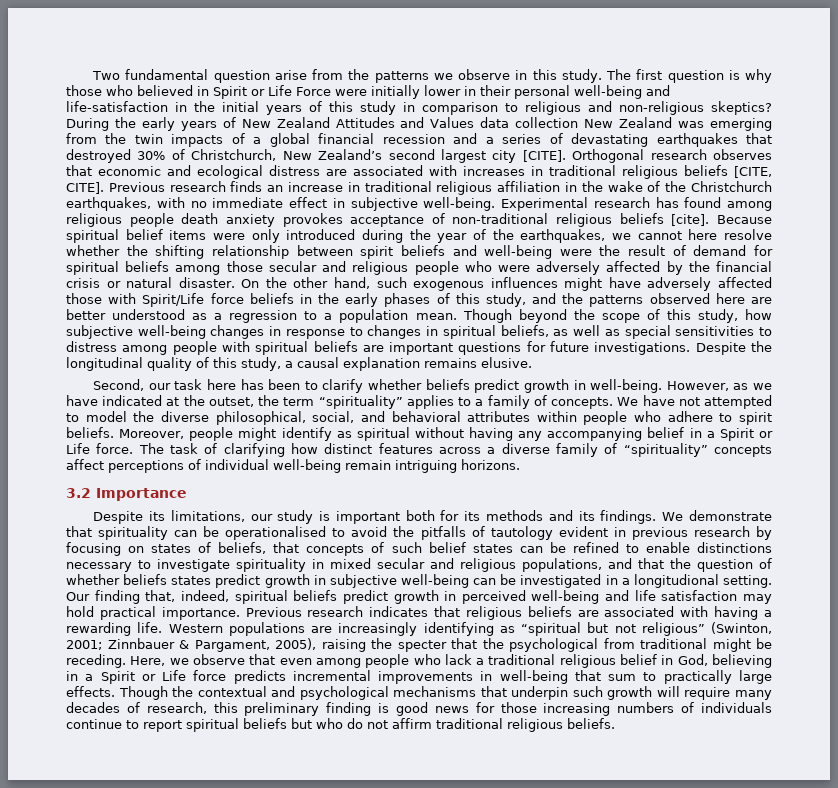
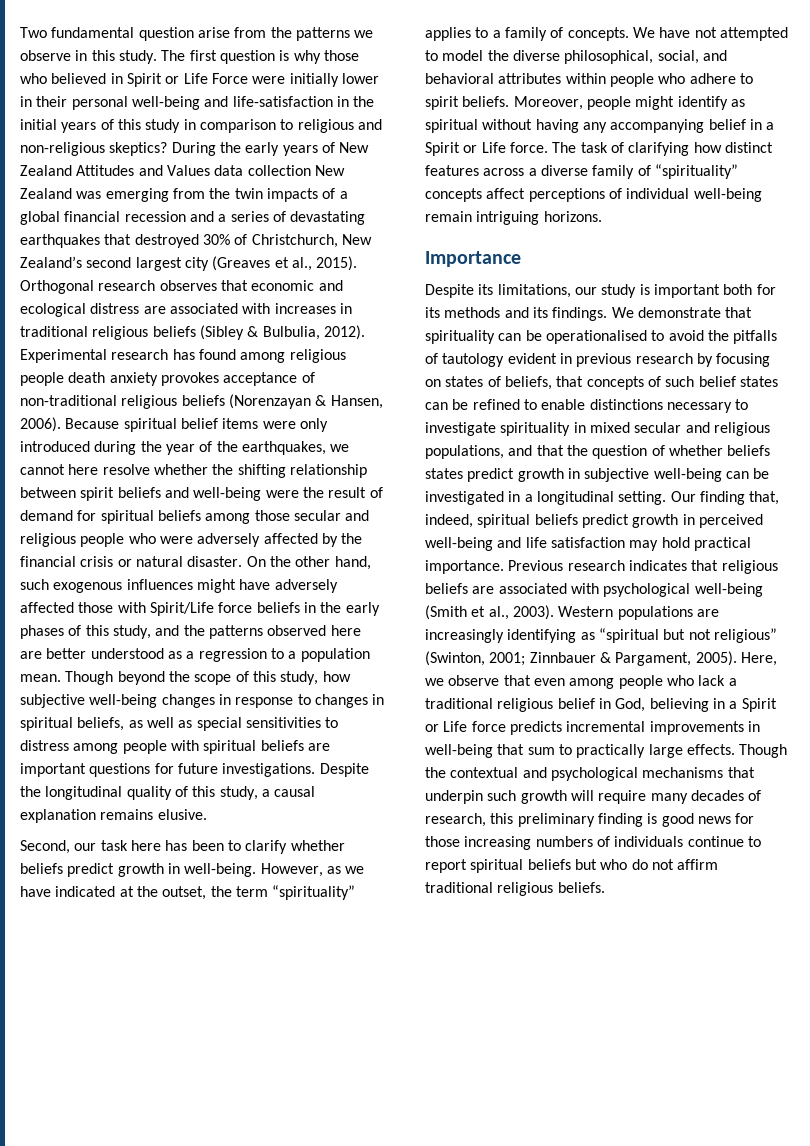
[522,150,566,162] [CITE]. -> [212,256,358,271] (Greaves et al., 2015).
[734,166,772,178] [66,181,772,195] [66,197,496,211] [CITE, CITE]. Previous research finds an increase in traditional religious affiliation in the wake of the Christchurch earthquakes, with no immediate effect in subjective well-being. -> [199,325,365,340] (Sibley & Bulbulia, 2012).
[671,214,710,226] [cite]. -> [228,394,383,409] [20,417,61,432] (Norenzayan & Hansen, 2006).
[66,488,91,498] 3.2 -> (602, 216) none
[633,574,719,588] longitudional -> [536,491,614,505] longitudinal
[714,606,772,620] [66,622,163,636] having a rewarding life. -> [603,583,763,597] [425,605,554,620] psychological well-being (Smith et al., 2003).
[275,638,772,652] [66,654,126,668] 2005), raising the specter that the psychological from traditional might be receding. -> [695,651,737,666] 2005).

